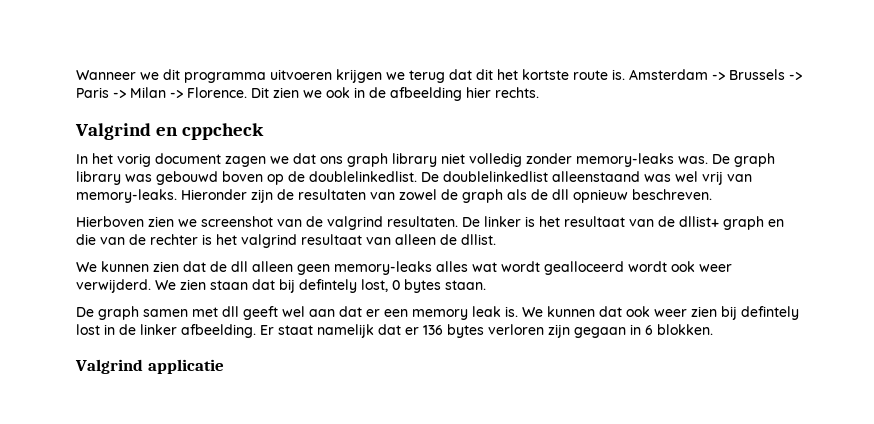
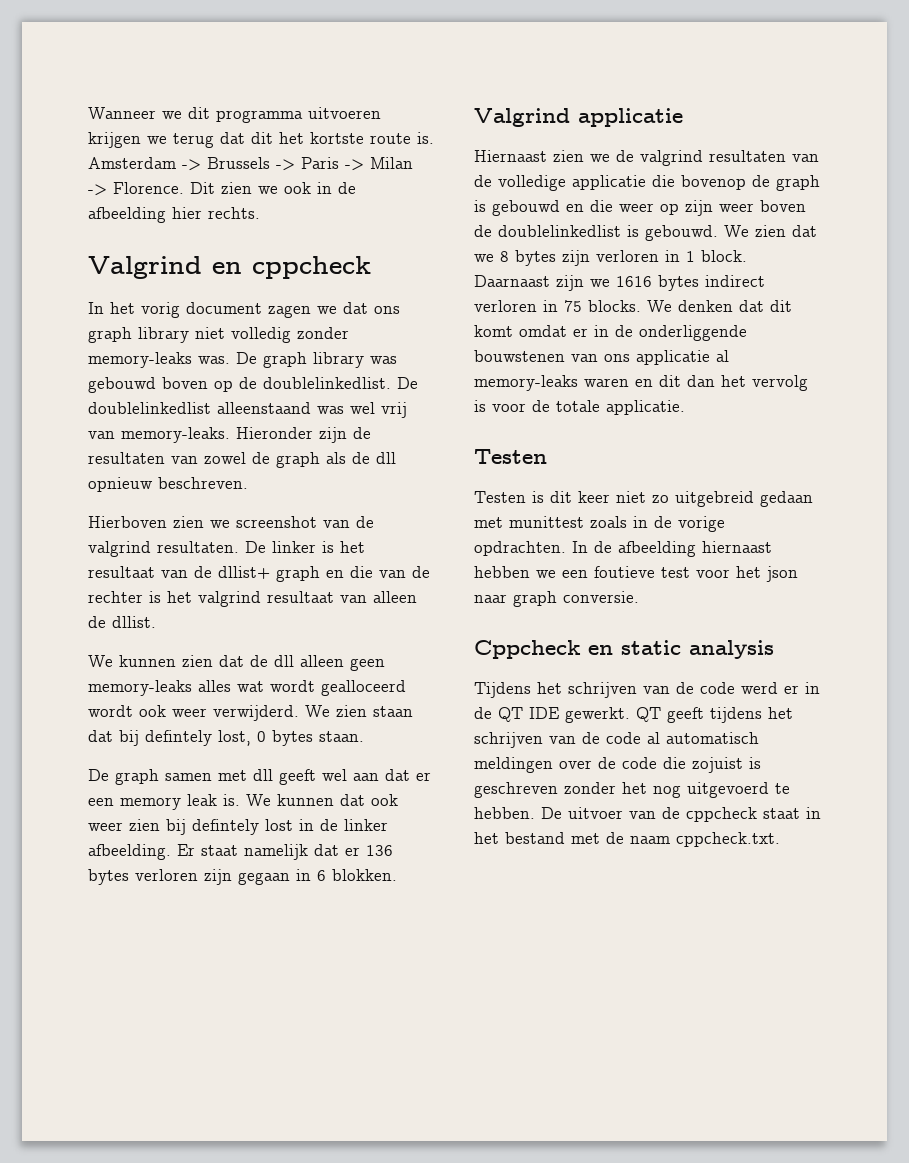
(224, 366) none -> [474,150,819,166] [474,175,820,191] [474,200,806,216] [474,225,817,241] [474,250,747,266] [474,275,765,291] [474,300,792,312] [474,325,747,341] [474,350,729,365] [474,375,808,391] [474,400,685,415] [474,449,547,464] [474,491,813,507] [474,516,725,532] [474,541,772,557] [474,566,798,582] [474,591,639,607] [474,640,774,659] [474,682,820,698] [474,707,793,723] [474,732,759,748] [474,757,761,773] [474,782,790,798] [474,807,821,822] [474,832,780,847] // Hiernaast zien we de valgrind resultaten van de volledige applicatie die bovenop de graph is gebouwd en die weer op zijn weer boven de doublelinkedlist is gebouwd. We zien dat we 8 bytes zijn verloren in 1 block. Daarnaast zijn we 1616 bytes indirect verloren in 75 blocks. We denken dat dit komt omdat er in de onderliggende bouwstenen van ons applicatie al memory-leaks waren en dit dan het vervolg is voor de totale applicatie. // Testen // Testen is dit keer niet zo uitgebreid gedaan met munittest zoals in de vorige opdrachten. In de afbeelding hiernaast hebben we een foutieve test voor het json naar graph conversie. // Cppcheck en static analysis // Tijdens het schrijven van de code werd er in de QT IDE gewerkt. QT geeft tijdens het schrijven van de code al automatisch meldingen over de code die zojuist is geschreven zonder het nog uitgevoerd te hebben. De uitvoer van de cppcheck staat in het bestand met de naam cppcheck.txt.

